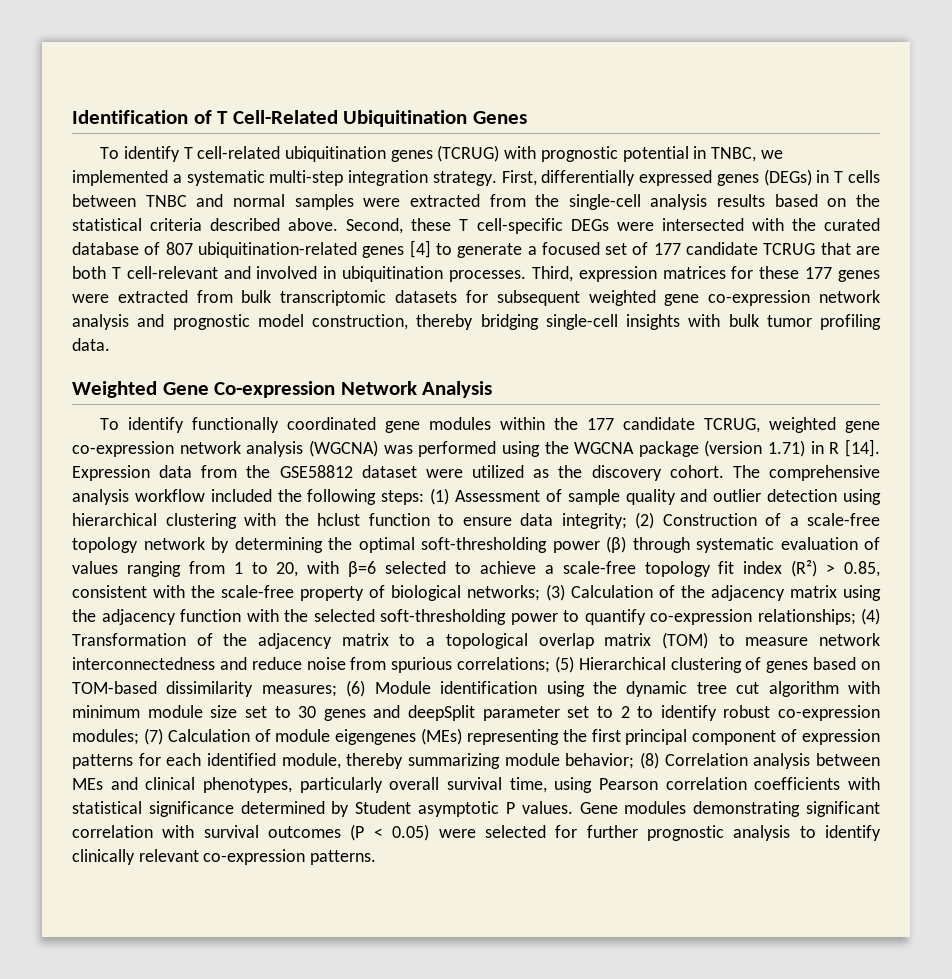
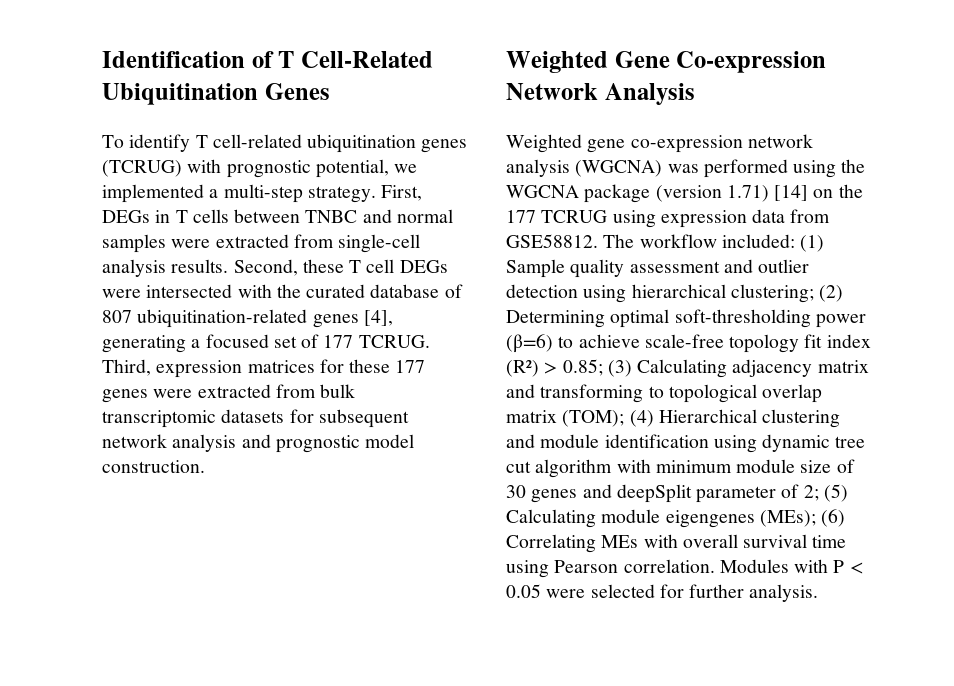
[622,146,783,162] [72,169,812,186] potential in TNBC, we implemented a systematic multi-step integration strategy. First, differentially expressed genes (DEGs) -> [315,159,418,178] [102,184,423,203] [102,210,150,223] potential, we implemented a multi-step strategy. First, DEGs
[535,194,560,207] the -> (334, 241) none
[717,194,880,207] [72,218,339,231] results based on the statistical criteria described above. -> [171,259,229,273] results.
[476,218,563,234] cell-specific -> [366,259,395,273] cell
[409,240,523,258] [4] to generate -> [363,310,393,326] [102,335,186,353] [4], generating
[686,242,880,255] [72,266,526,282] candidate TCRUG that are both T cell-relevant and involved in ubiquitination processes. -> [358,335,430,348] TCRUG.
[588,290,811,306] weighted gene co-expression -> (409, 418) none
[312,314,881,330] [72,338,110,351] construction, thereby bridging single-cell insights with bulk tumor profiling data. -> [102,460,205,473] construction.
[100,417,837,433] To identify functionally coordinated gene modules within the 177 candidate TCRUG, weighted -> [506,134,582,153] Weighted
[810,439,880,457] [72,465,880,481] [72,488,676,505] in R [14]. Expression data from the GSE58812 dataset were utilized as the discovery cohort. The comprehensive analysis workflow included the following steps: (1) Assessment of sample quality -> [774,184,863,201] [506,209,831,228] [506,234,825,252] [506,259,720,278] [14] on the 177 TCRUG using expression data from GSE58812. The workflow included: (1) Sample quality assessment
[165,512,880,529] [72,536,880,553] [72,561,447,577] clustering with the hclust function to ensure data integrity; (2) Construction of a scale-free topology network by determining the optimal soft-thresholding power (β) through systematic evaluation of values ranging from 1 to 20, with β=6 selected -> [730,284,844,303] [506,309,866,328] [506,334,553,353] clustering; (2) Determining optimal soft-thresholding power (β=6)
[544,565,554,574] a -> (640, 341) none
[844,561,881,577] [72,584,881,601] [72,608,880,625] [72,632,881,649] [72,656,880,673] [72,680,431,697] 0.85, consistent with the scale-free property of biological networks; (3) Calculation of the adjacency matrix using the adjacency function with the selected soft-thresholding power to quantify co-expression relationships; (4) Transformation of the adjacency matrix to a topological overlap matrix (TOM) to measure network interconnectedness and reduce noise from spurious correlations; (5) Hierarchical clustering of genes based on TOM-based dissimilarity measures; (6) Module -> [562,359,869,378] [506,384,823,403] [506,409,841,428] [506,434,600,448] 0.85; (3) Calculating adjacency matrix and transforming to topological overlap matrix (TOM); (4) Hierarchical clustering and module
[592,681,617,694] the -> (757, 444) none
[244,706,291,718] set to -> [836,459,855,473] of
[567,705,880,721] [72,728,880,745] [72,752,880,769] [72,777,383,793] set to 2 to identify robust co-expression modules; (7) Calculation of module eigengenes (MEs) representing the first principal component of expression patterns for each identified module, thereby summarizing module behavior; (8) Correlation analysis between MEs and clinical phenotypes, particularly -> [781,484,848,502] [506,509,846,528] [506,534,678,553] of 2; (5) Calculating module eigengenes (MEs); (6) Correlating MEs with
[509,777,547,793] time, -> [812,535,847,548] time
[665,777,880,790] [72,801,881,817] [72,824,881,841] [72,849,377,865] correlation coefficients with statistical significance determined by Student asymptotic P values. Gene modules demonstrating significant correlation with survival outcomes (P < 0.05) were selected for further prognostic analysis to identify clinically relevant co-expression patterns. -> [623,559,863,574] [506,584,819,602] correlation. Modules with P < 0.05 were selected for further analysis.

